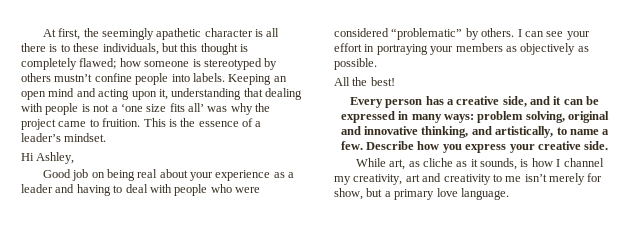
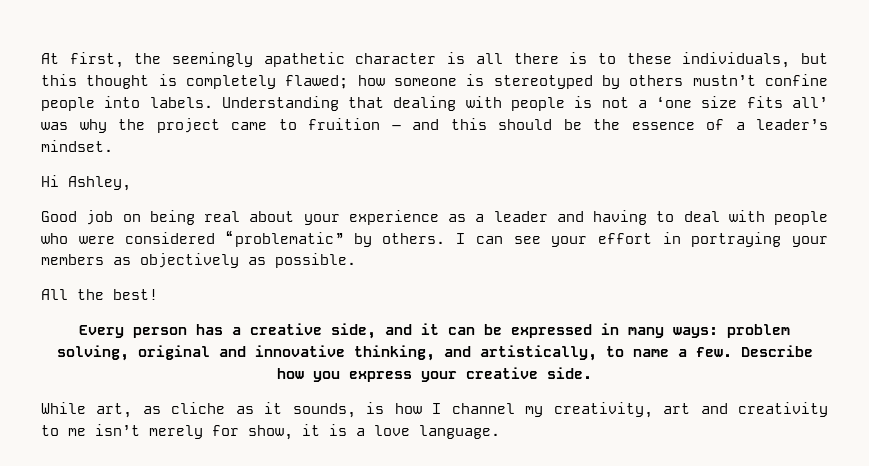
[228,74,287,85] [21,88,242,100] Keeping an open mind and acting upon it, understanding -> [221,96,339,111] Understanding
[102,118,177,127] fruition. This is -> [308,118,582,130] fruition – and this should be
[366,188,435,200] but a primary -> [302,424,365,436] it is a

